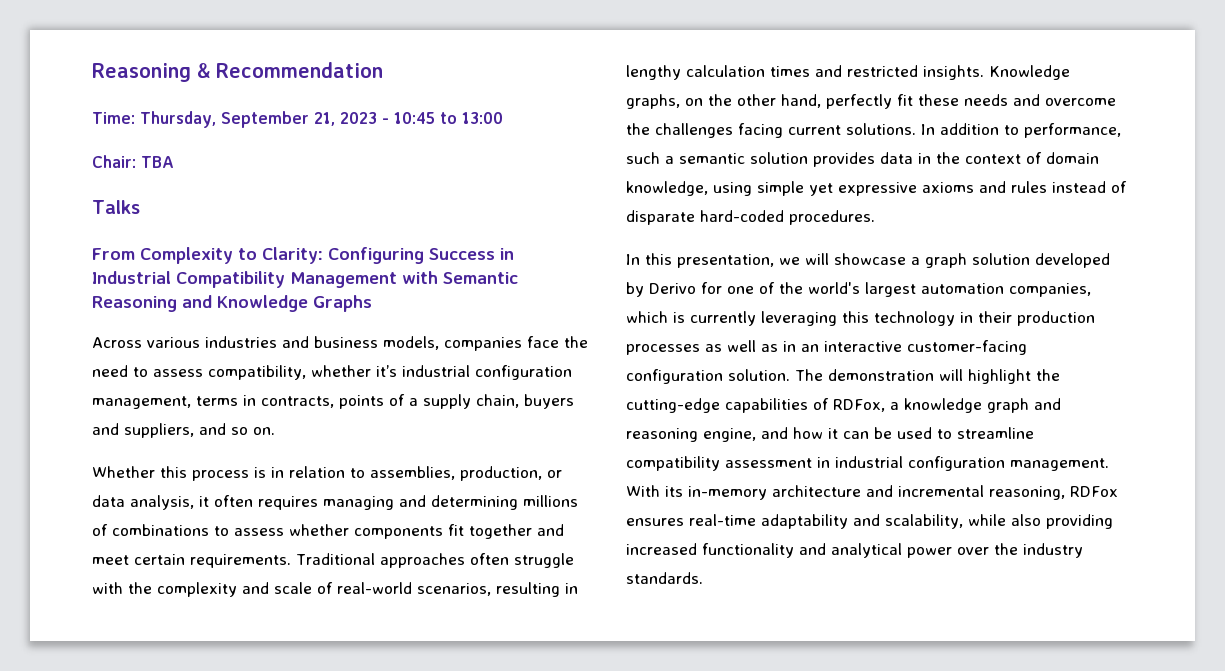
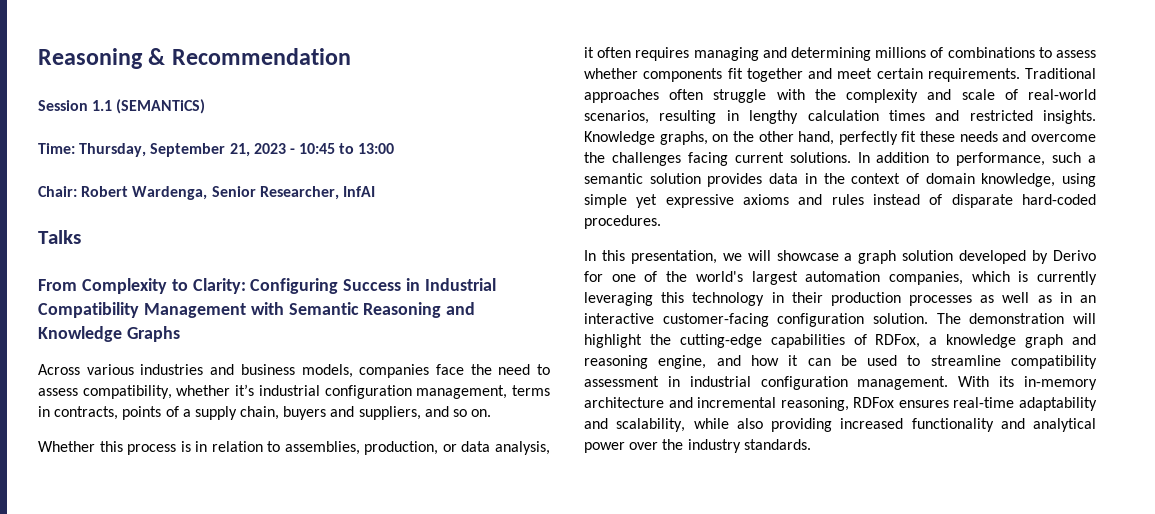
(383, 70) none -> [38,99,206,114] // Session 1.1 (SEMANTiCS)
[141,156,174,168] TBA -> [81,186,375,200] Robert Wardenga, Senior Researcher, InfAI

